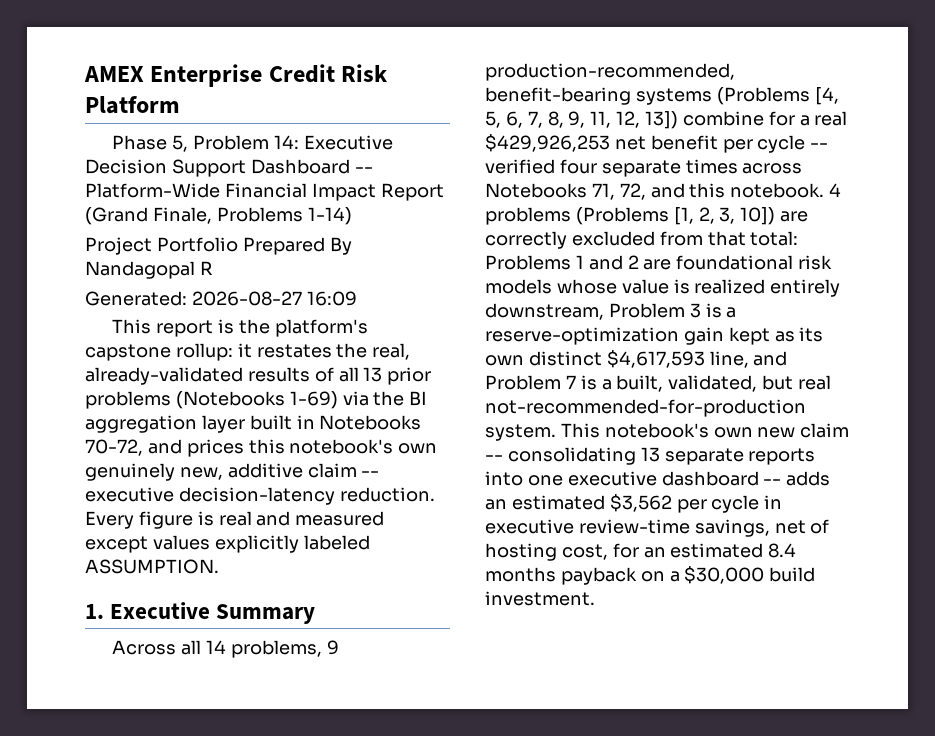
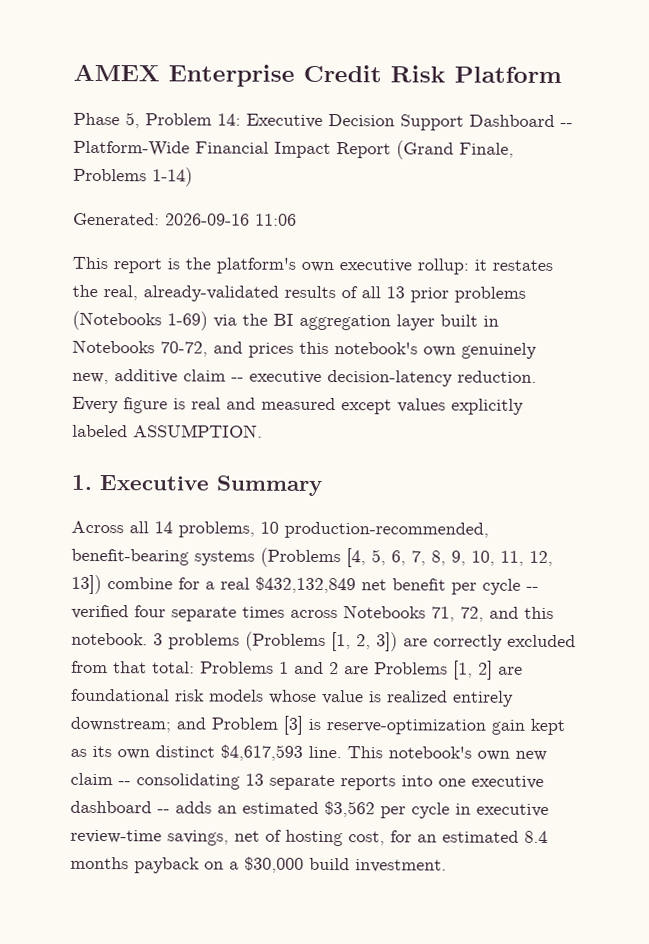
[85,237,352,255] [85,261,213,279] // Project Portfolio Prepared By Nandagopal R -> (193, 177) none
[191,291,357,306] 2026-08-27 16:09 -> [165,213,297,226] 2026-09-16 11:06
[85,344,171,361] capstone -> [301,259,412,273] own executive
[326,640,339,655] 9 -> [260,521,279,534] 10
(586, 119) none -> [471,550,495,566] 10,
[485,134,610,152] $429,926,253 -> [255,576,356,594] $432,132,849
[829,183,842,197] 4 -> [153,633,163,646] 3
[719,207,776,225] 3, 10]) -> [376,632,398,652] 3])
(672, 264) none -> [374,660,523,680] Problems [1, 2] are
[485,303,737,320] downstream, Problem 3 is a -> [70,715,321,735] downstream; and Problem [3] is
[709,351,788,368] [485,375,832,392] [485,399,806,417] [485,424,556,441] line, and Problem 7 is a built, validated, but real not-recommended-for-production system. -> [308,745,342,759] line.

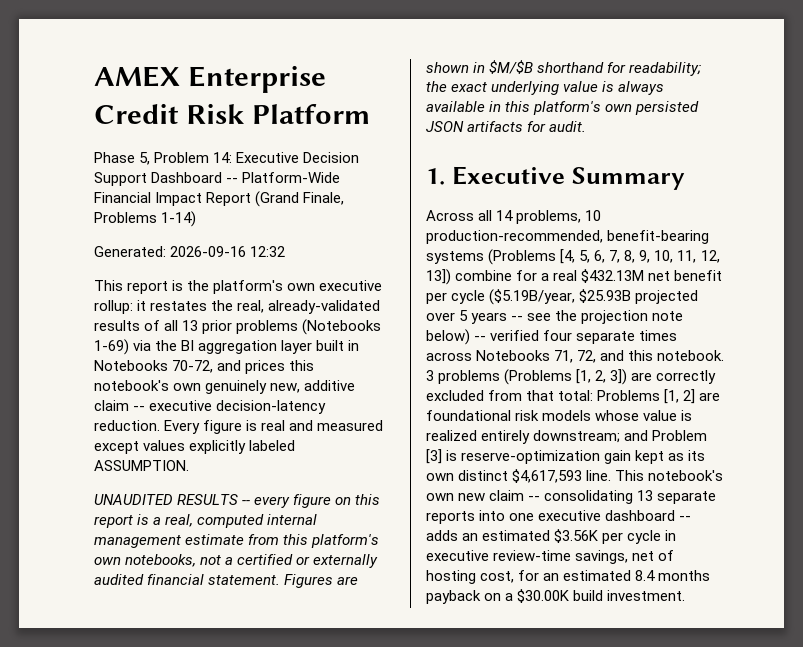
[255,213,297,226] 11:06 -> [250,246,286,257] 12:32
(263, 431) none -> [94,494,381,508] [94,514,318,528] [94,534,380,548] [94,554,379,568] [94,574,359,588] [426,60,702,76] [426,81,665,95] [426,101,700,115] [426,121,587,132] // UNAUDITED RESULTS -- every figure on this report is a real, computed internal management estimate from this platform's own notebooks, not a certified or externally audited financial statement. Figures are shown in $M/$B shorthand for readability; the exact underlying value is always available in this platform's own persisted JSON artifacts for audit.
[255,576,356,594] $432,132,849 -> [581,269,645,283] $432.13M
(521, 586) none -> [489,289,699,305] [426,310,684,324] [426,329,470,345] ($5.19B/year, $25.93B projected over 5 years -- see the projection note below)
[279,661,448,675] 1 and 2 are Problems -> (661, 395) none
[324,801,375,818] $3,562 -> [554,529,599,543] $3.56K
[244,856,304,873] $30,000 -> [517,589,570,603] $30.00K

